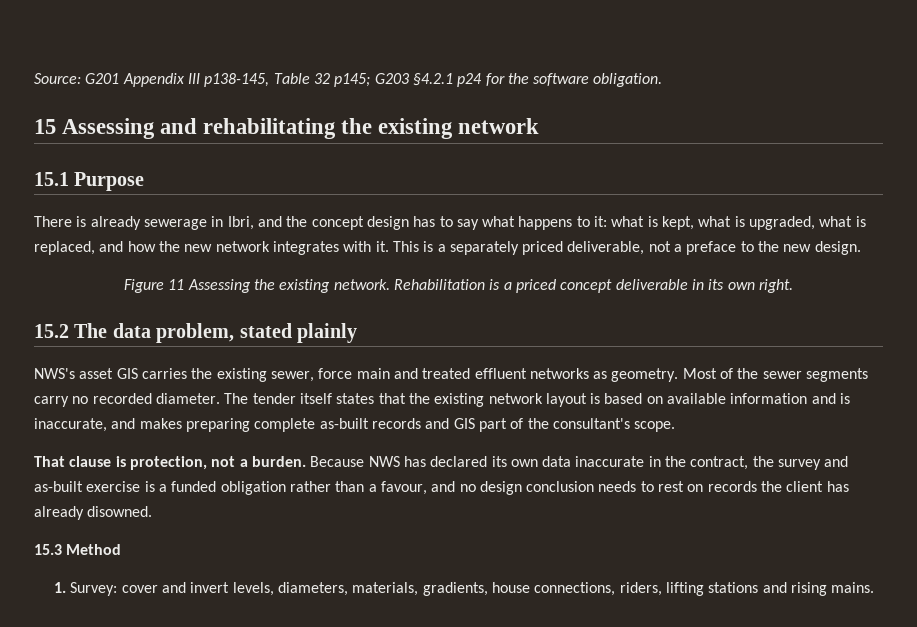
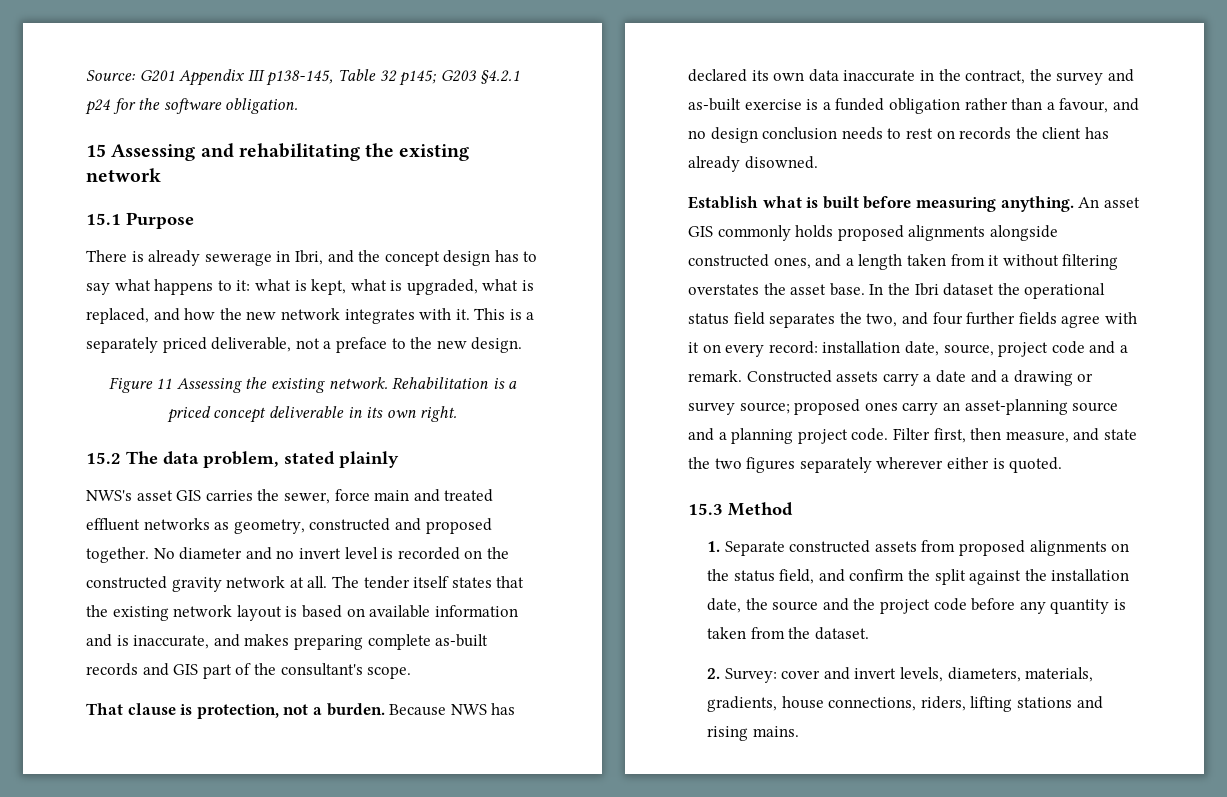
[216,368,267,382] existing -> (280, 495) none
[611,368,869,382] [34,393,220,407] geometry. Most of the sewer segments carry no recorded diameter. -> [233,518,492,534] [86,547,509,563] [86,576,328,592] geometry, constructed and proposed together. No diameter and no invert level is recorded on the constructed gravity network at all.
[34,544,122,555] [54,582,67,593] 15.3 Method // 1. -> [688,196,1140,212] [688,225,1058,241] [688,254,1119,270] [688,283,1106,299] [688,312,1137,328] [688,341,1128,357] [688,370,1094,386] [688,399,1119,415] [688,428,1137,444] [688,457,1063,473] [688,502,793,516] [706,540,1130,556] [706,569,1130,585] [706,598,1126,614] [706,627,869,640] [706,668,720,679] Establish what is built before measuring anything. An asset GIS commonly holds proposed alignments alongside constructed ones, and a length taken from it without filtering overstates the asset base. In the Ibri dataset the operational status field separates the two, and four further fields agree with it on every record: installation date, source, project code and a remark. Constructed assets carry a date and a drawing or survey source; proposed ones carry an asset-planning source and a planning project code. Filter first, then measure, and state the two figures separately wherever either is quoted. // 15.3 Method // 1. Separate constructed assets from proposed alignments on the status field, and confirm the split against the installation date, the source and the project code before any quantity is taken from the dataset. // 2.

